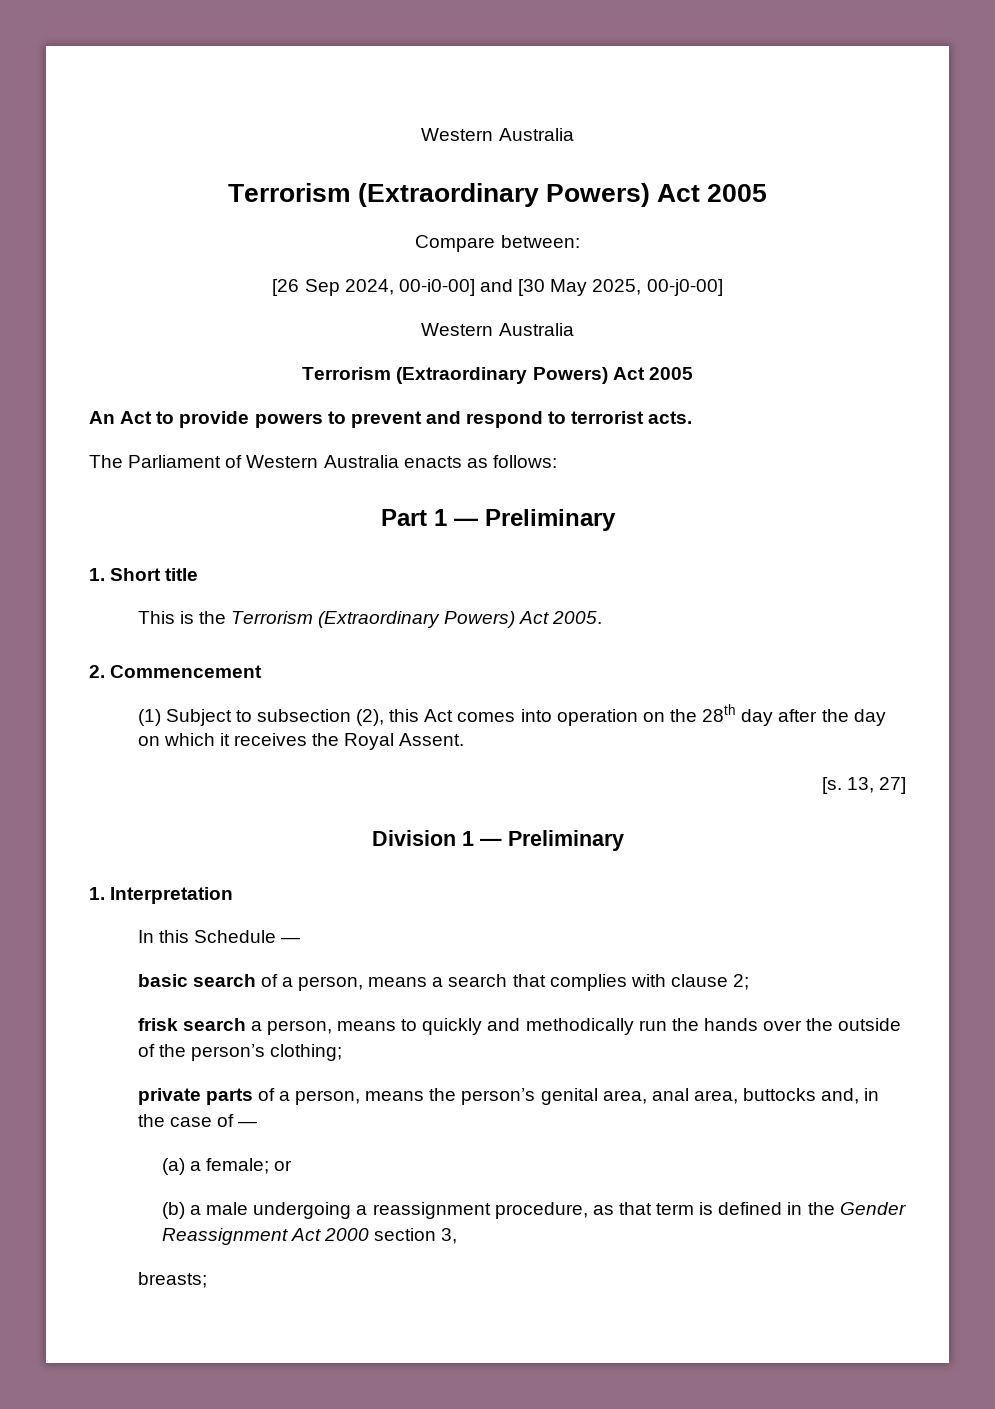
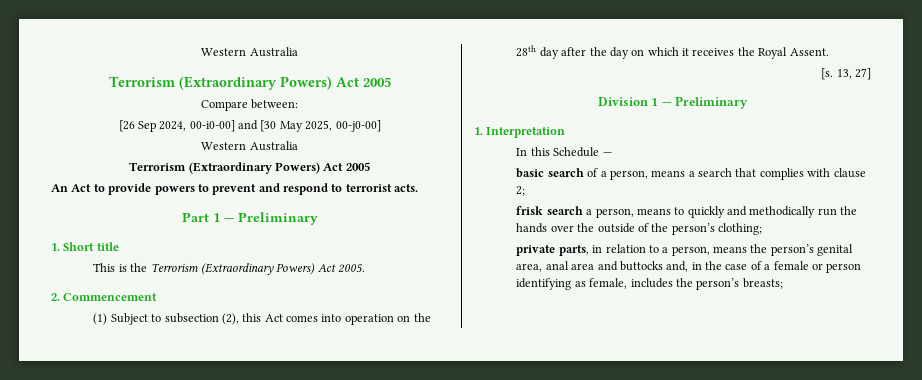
[89,455,557,468] // The Parliament of Western Australia enacts as follows: -> (419, 188) none
[205,1088,275,1105] parts of -> [558,244,659,256] parts, in relation to
[694,1090,739,1104] area, -> [571,261,618,271] area and
[237,1121,257,1127] [161,1158,293,1175] [161,1202,906,1219] [161,1228,458,1245] — // (a) a female; or // (b) a male undergoing a reassignment procedure, as that term is defined in the Gender Reassignment Act 2000 section 3, // -> [764,261,862,273] [516,278,740,290] a female or person identifying as female, includes the person’s

